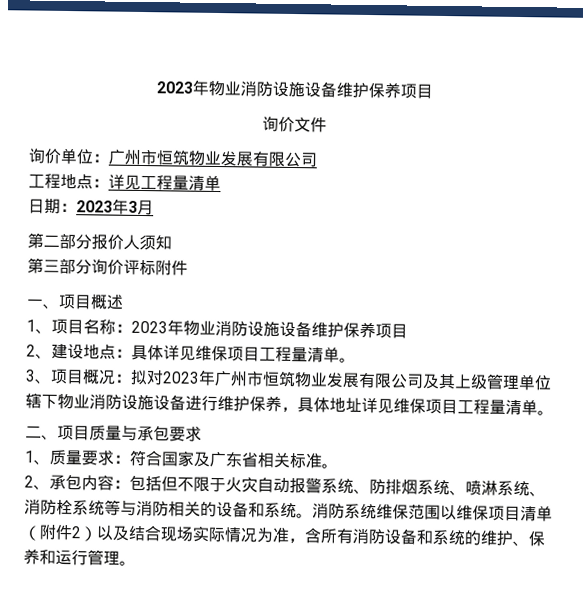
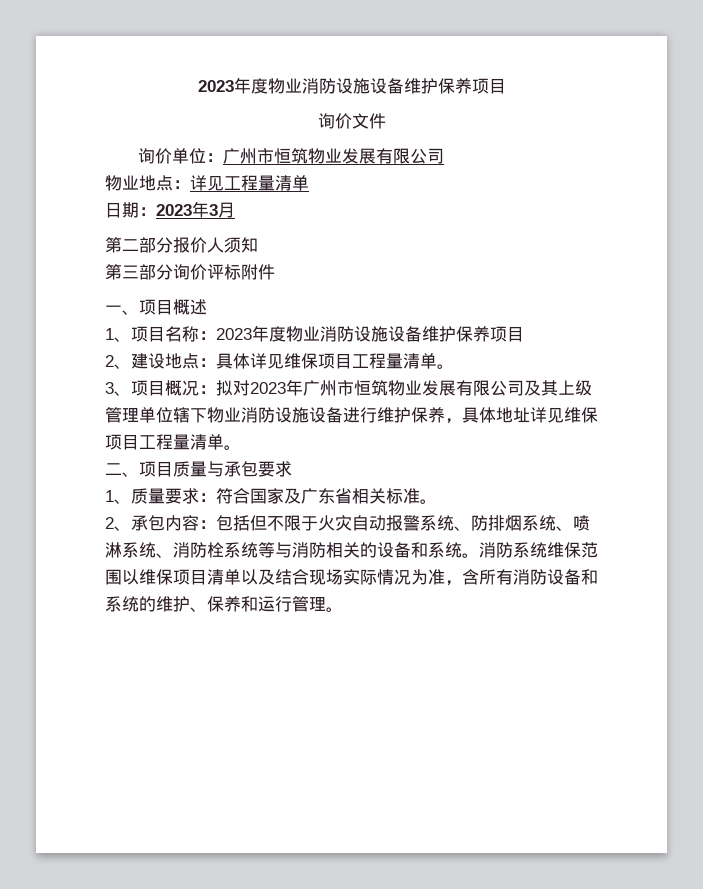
[155,79,209,96] 2023年 -> [197,77,268,94] 2023年度
[28,173,61,189] 工程 -> [105,175,139,191] 物业
(184, 327) none -> [269,326,286,342] 度
[23,524,98,542] （附件2） -> (241, 577) none

